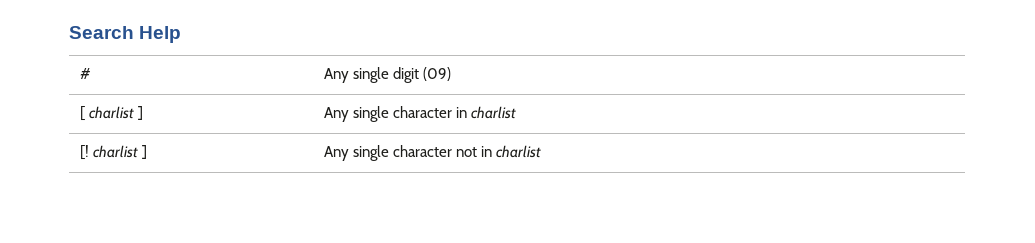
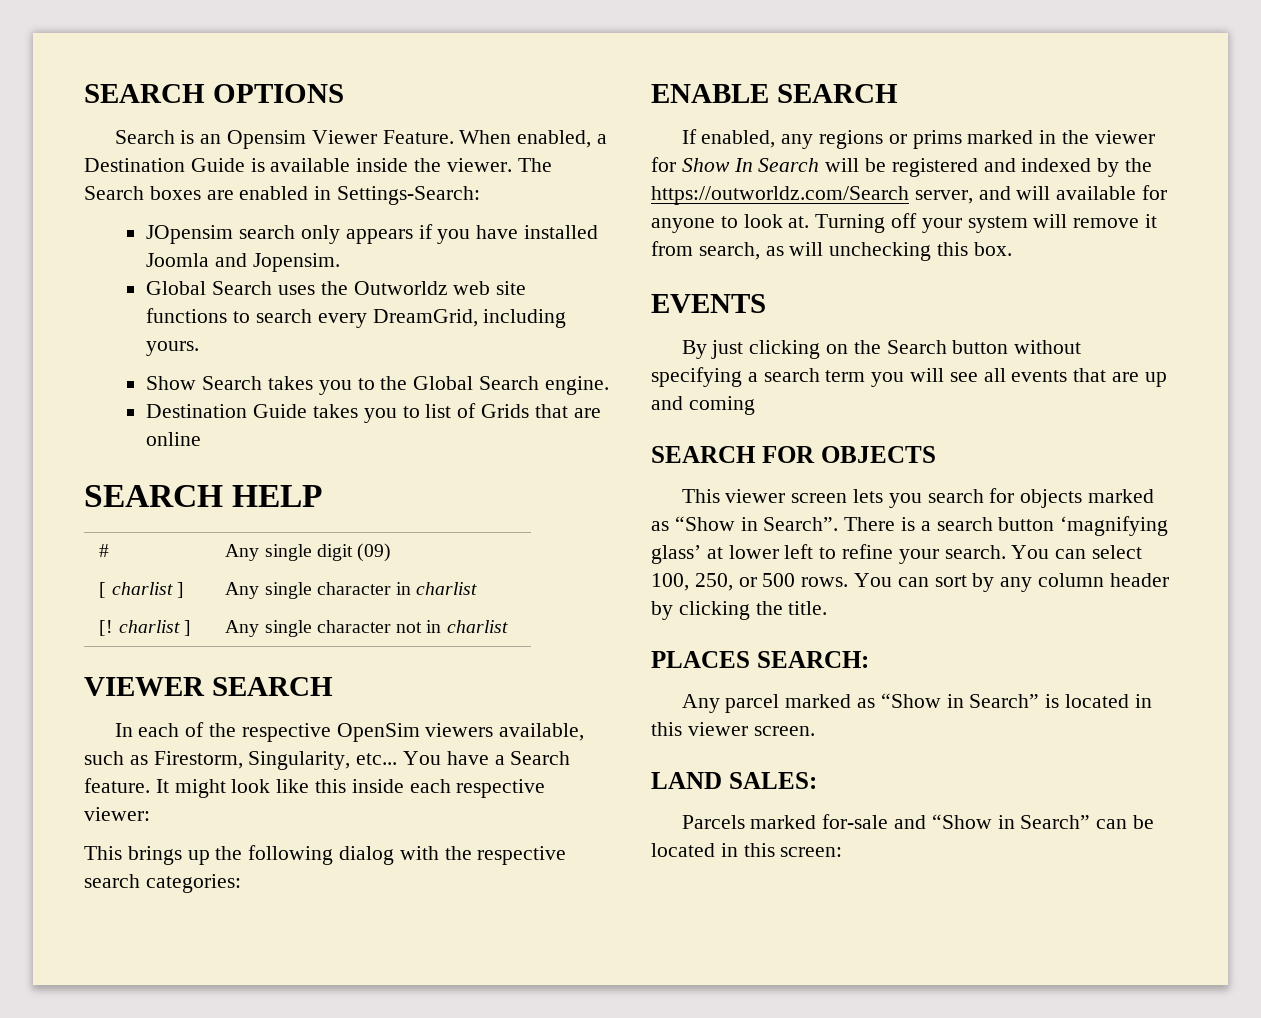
[69,26,182,43] Search Help -> [84,84,344,103] [114,130,608,149] [84,158,552,172] [84,186,481,205] [146,224,599,244] [146,253,341,272] [146,281,527,295] [146,308,567,328] [146,341,200,356] [146,376,609,395] [146,403,601,423] [146,432,202,446] [84,485,323,507] SEARCH OPTIONS // Search is an Opensim Viewer Feature. When enabled, a Destination Guide is available inside the viewer. The Search boxes are enabled in Settings-Search: // JOpensim search only appears if you have installed Joomla and Jopensim. // Global Search uses the Outworldz web site functions to search every DreamGrid, including yours. // Show Search takes you to the Global Search engine. // Destination Guide takes you to list of Grids that are online // SEARCH HELP
(542, 151) none -> [84,677,333,696] [114,722,585,742] [84,751,571,770] [84,778,546,798] [84,807,150,821] [84,845,567,865] [84,874,241,893] [651,84,898,103] [681,129,1155,149] [651,157,1153,177] [651,185,1168,205] [651,213,1158,233] [651,241,1012,261] [651,294,766,313] [681,340,1082,359] [651,367,1167,387] [651,396,755,415] [651,446,936,463] [681,488,1155,508] [651,516,1169,536] [651,544,1143,564] [651,573,1169,592] [651,601,828,620] [651,651,869,668] [681,693,1152,713] [651,722,815,736] [651,772,817,789] [681,814,1155,829] [651,843,843,857] // VIEWER SEARCH // In each of the respective OpenSim viewers available, such as Firestorm, Singularity, etc... You have a Search feature. It might look like this inside each respective viewer: // This brings up the following dialog with the respective search categories: // ENABLE SEARCH // If enabled, any regions or prims marked in the viewer for Show In Search will be registered and indexed by the https://outworldz.com/Search server, and will available for anyone to look at. Turning off your system will remove it from search, as will unchecking this box. // EVENTS // By just clicking on the Search button without specifying a search term you will see all events that are up and coming // SEARCH FOR OBJECTS // This viewer screen lets you search for objects marked as “Show in Search”. There is a search button ‘magnifying glass’ at lower left to refine your search. You can select 100, 250, or 500 rows. You can sort by any column header by clicking the title. // PLACES SEARCH: // Any parcel marked as “Show in Search” is located in this viewer screen. // LAND SALES: // Parcels marked for-sale and “Show in Search” can be located in this screen:

